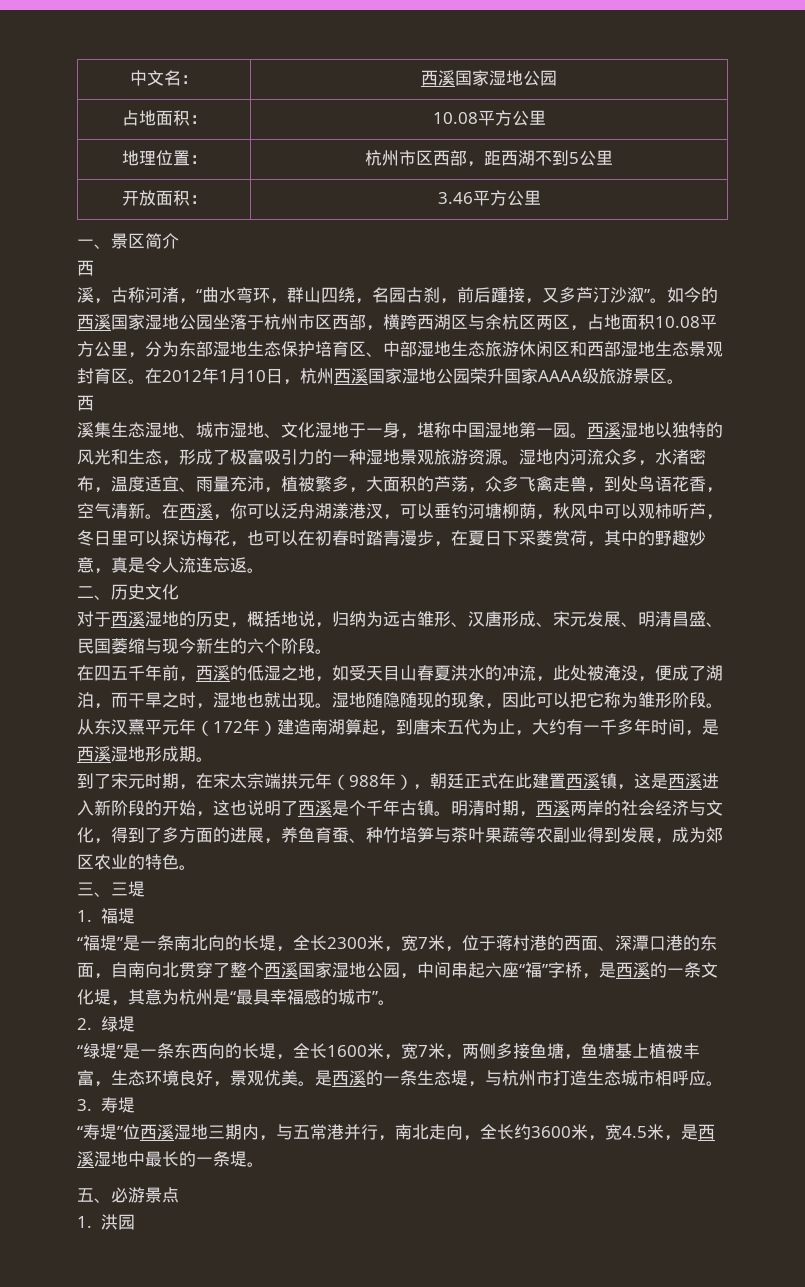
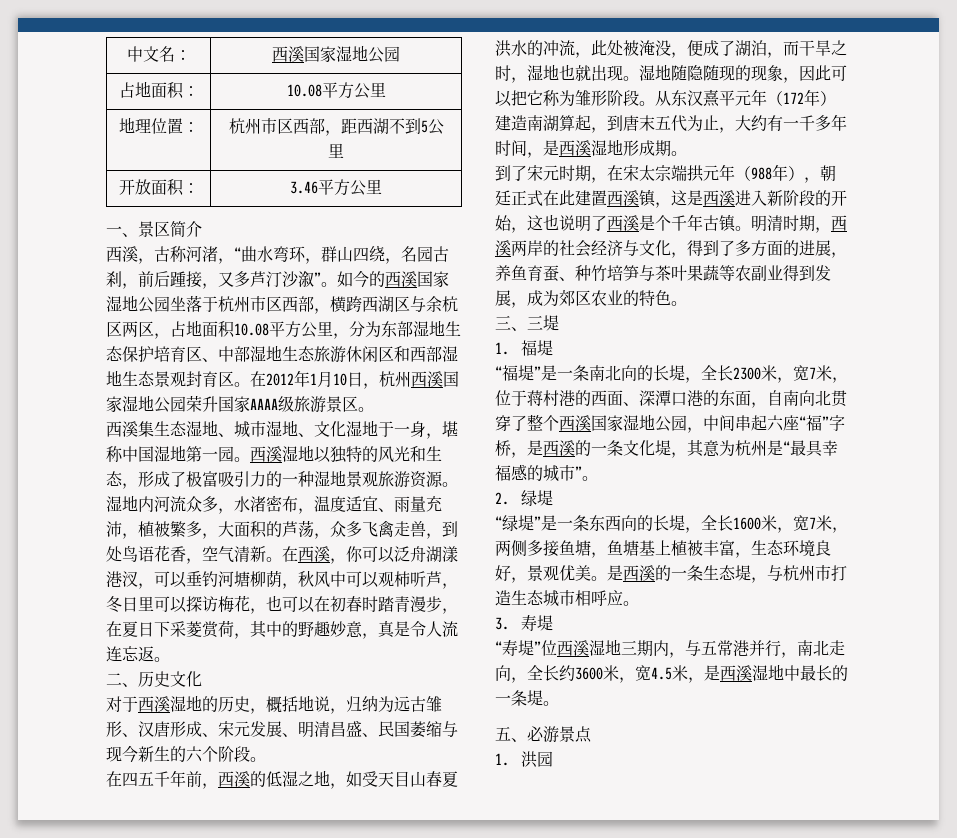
(94, 268) // -> (122, 254) none
(94, 403) // -> (122, 429) none

